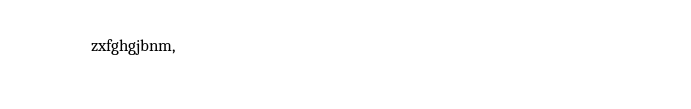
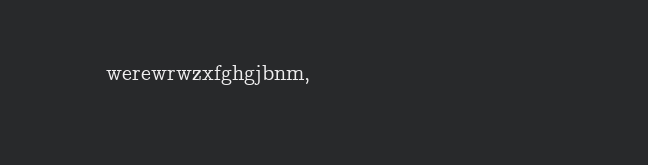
[91,39,175,55] zxfghgjbnm, -> [106,65,310,85] werewrwzxfghgjbnm,

